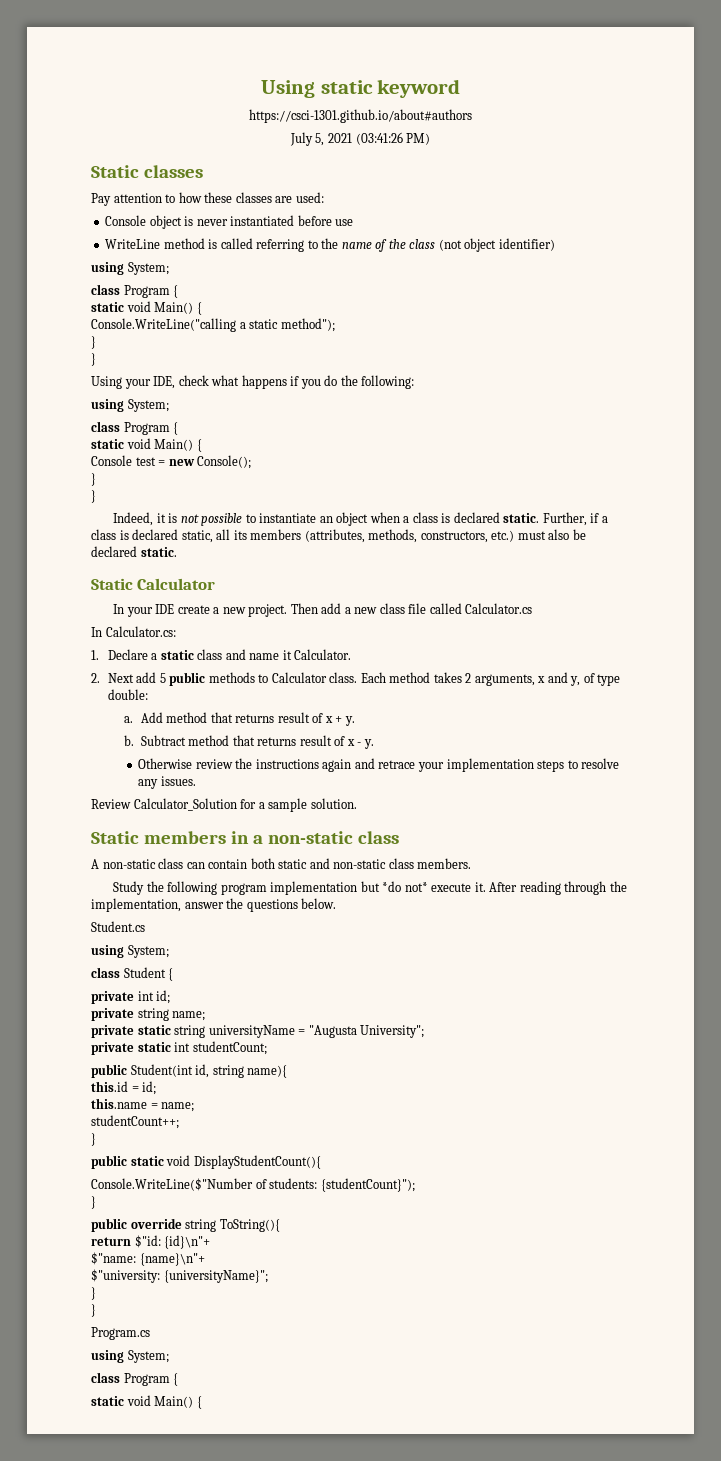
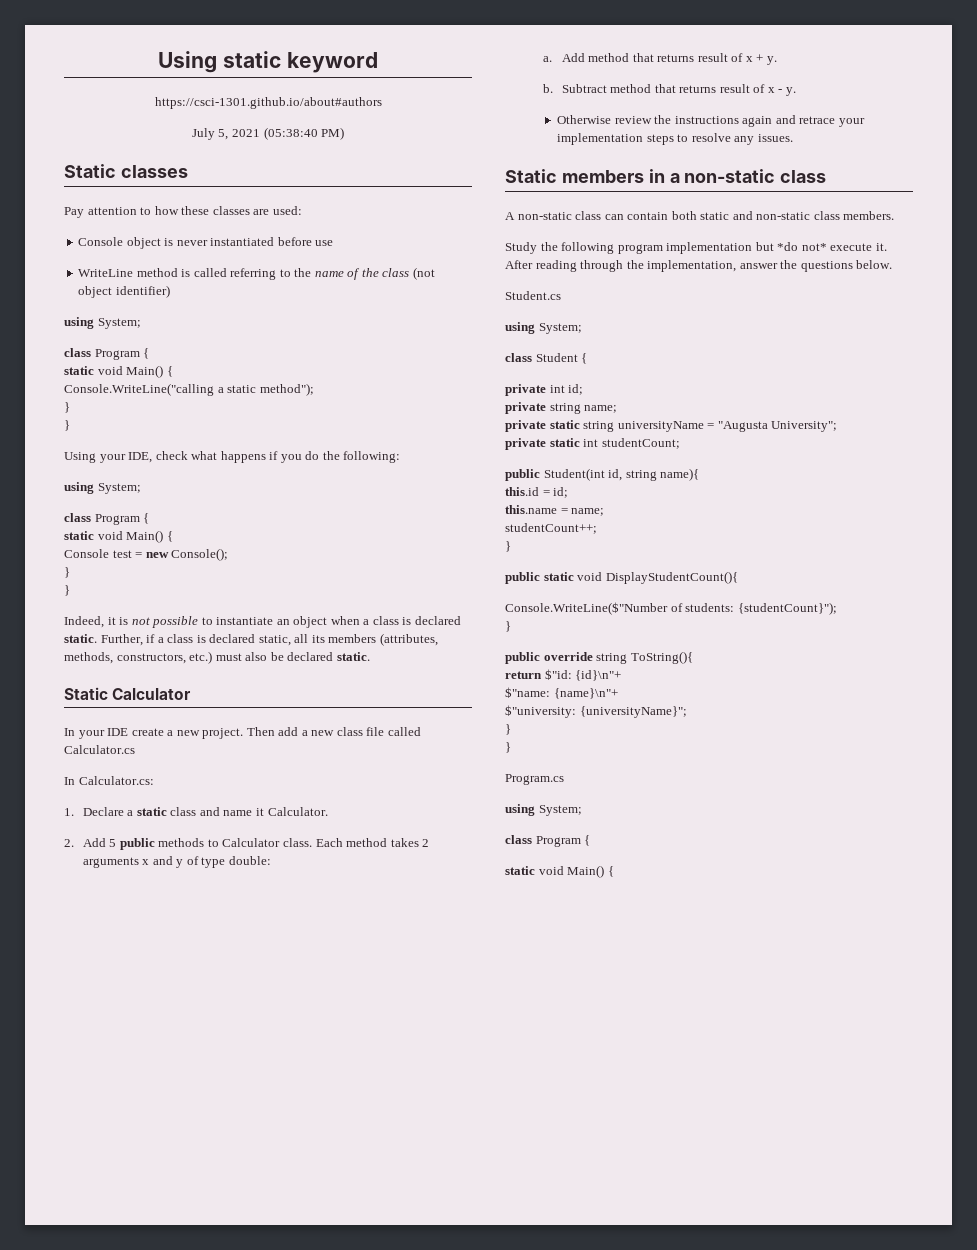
[355,132,403,145] (03:41:26 -> [263,127,318,140] (05:38:40
[107,672,157,683] Next add -> [82,838,106,847] Add
[474,674,535,686] arguments, -> [82,857,139,868] arguments
[570,676,581,686] y, -> [176,859,184,868] y
[91,798,357,812] // Review Calculator_Solution for a sample solution. -> (793, 138) none

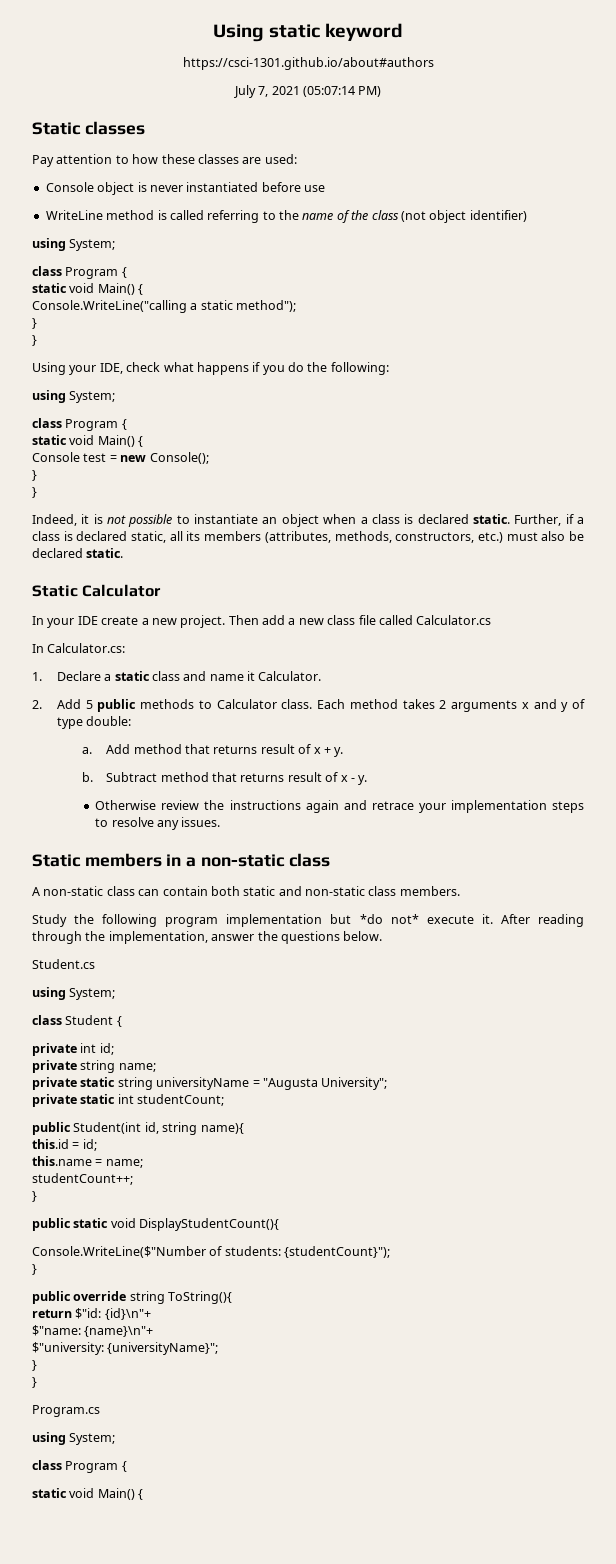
[218,127,318,140] 5, 2021 (05:38:40 -> [258,86,355,97] 7, 2021 (05:07:14

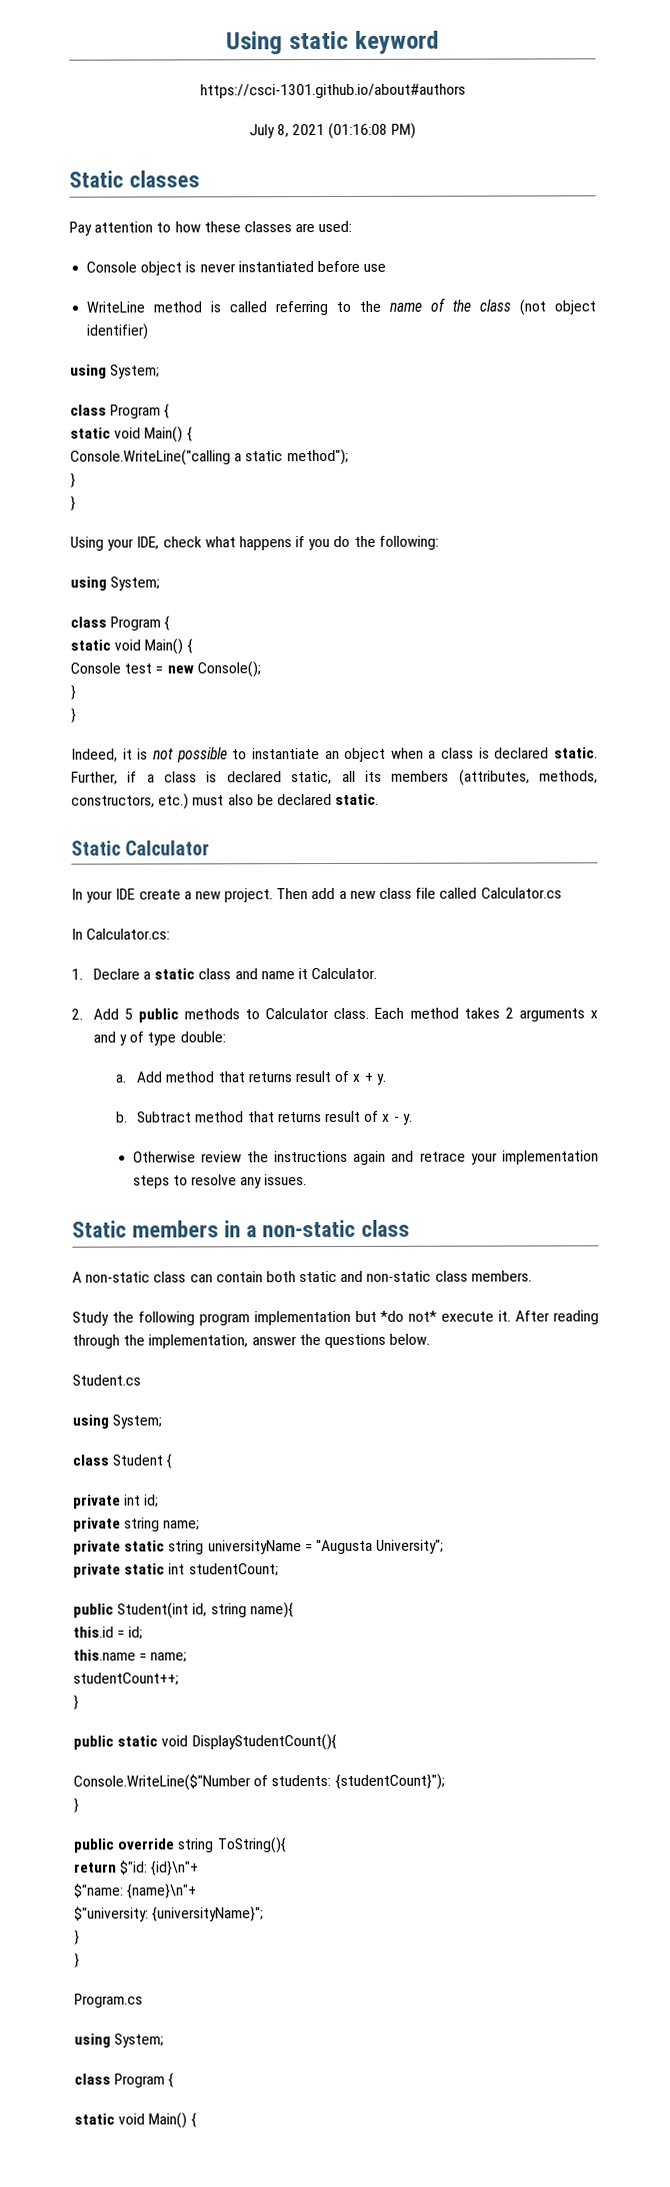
[258,86,355,97] 7, 2021 (05:07:14 -> [276,122,389,140] 8, 2021 (01:16:08

